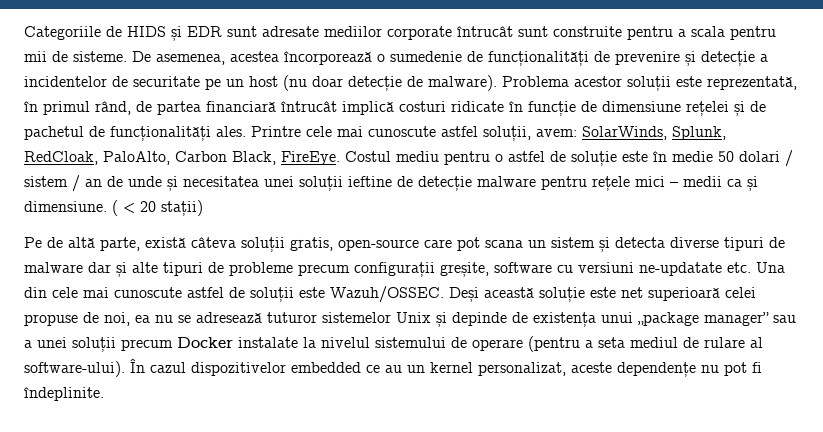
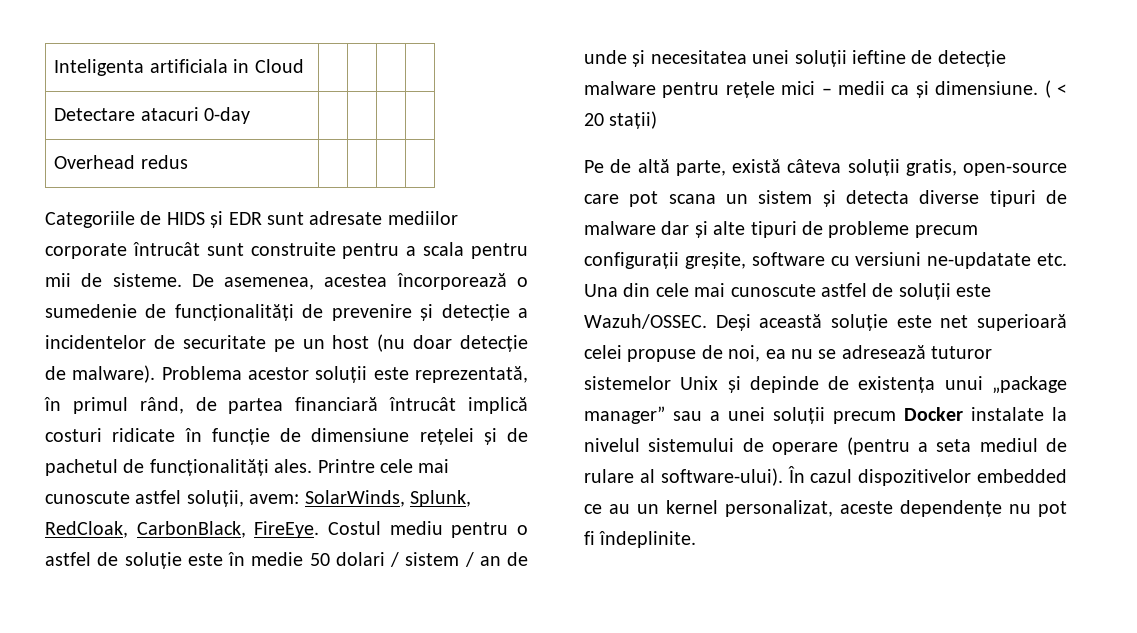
(24, 33) none -> [54,59,304,76] [54,107,251,124] [54,155,188,169] Inteligenta artificiala in Cloud | | | | // Detectare atacuri 0-day | | | | // Overhead redus | | | | //
[103,151,276,165] PaloAlto, Carbon Black, -> [136,521,246,538] CarbonBlack,

